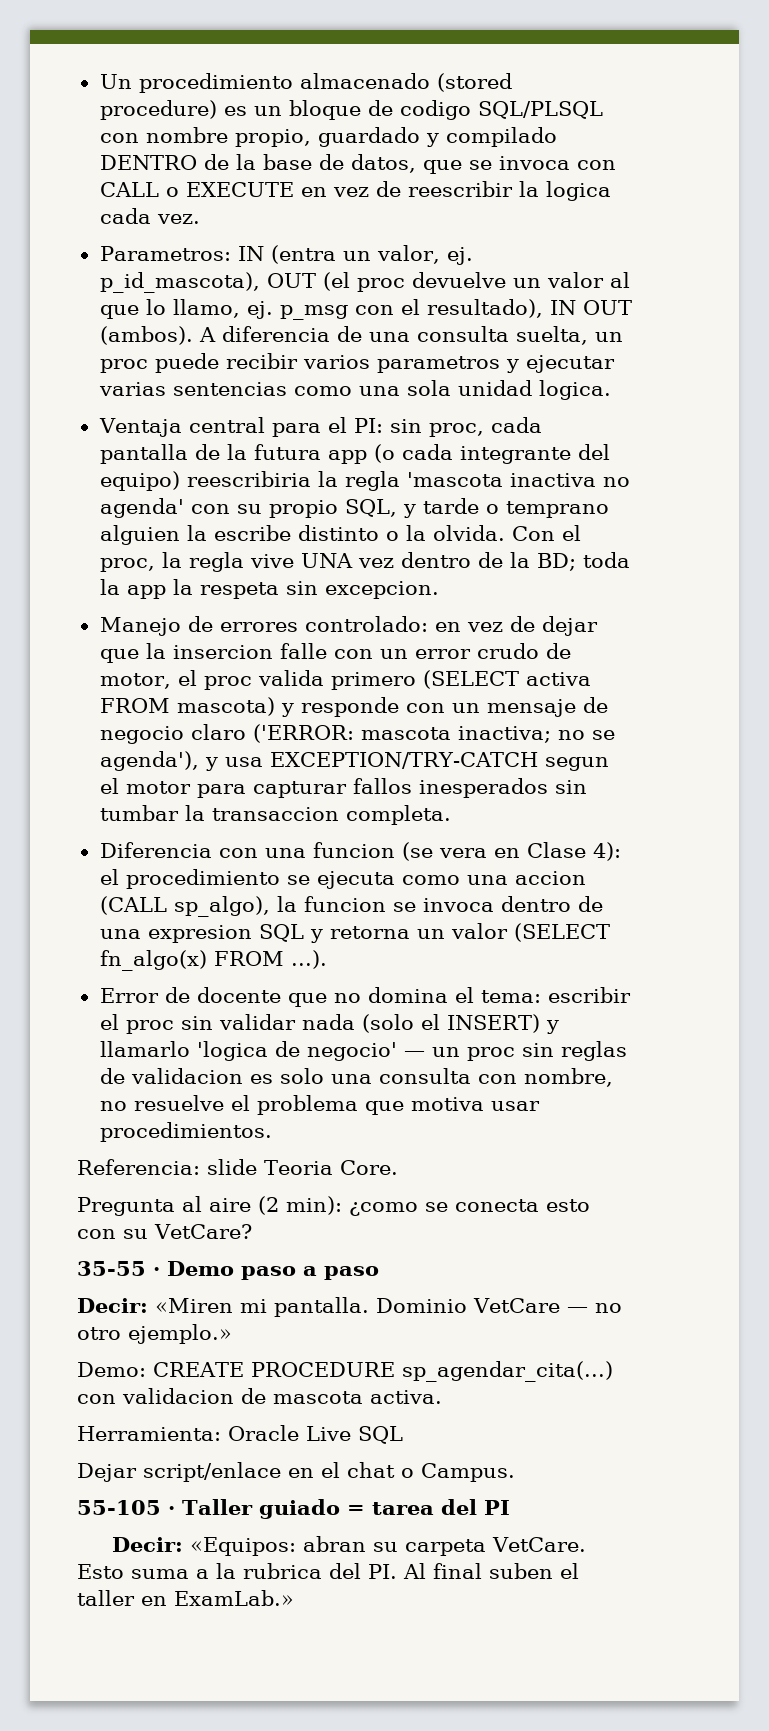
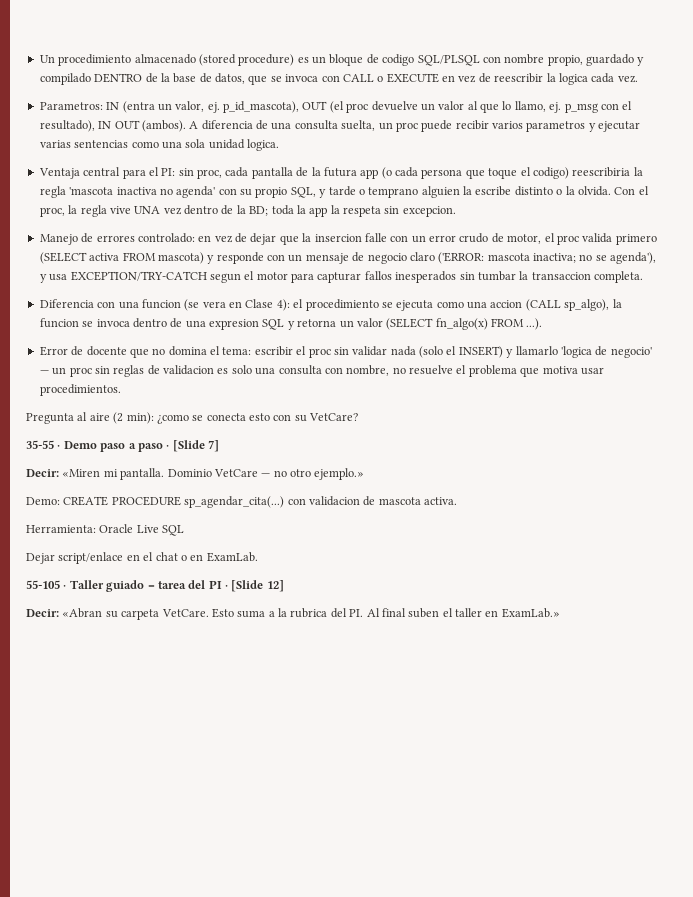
[459,444,610,464] [99,471,180,491] integrante del equipo) -> [421,167,569,179] persona que toque el codigo)
[77,1159,398,1175] // Referencia: slide Teoria Core. -> (121, 390) none
(379, 1273) none -> [166,440,219,452] · [Slide 7]
[421,1463,515,1482] Campus. -> [190,552,258,562] en ExamLab.
[111,1536,366,1556] // Decir: «Equipos: abran -> [225,580,284,592] [26,608,103,618] · [Slide 12] // Decir: «Abran

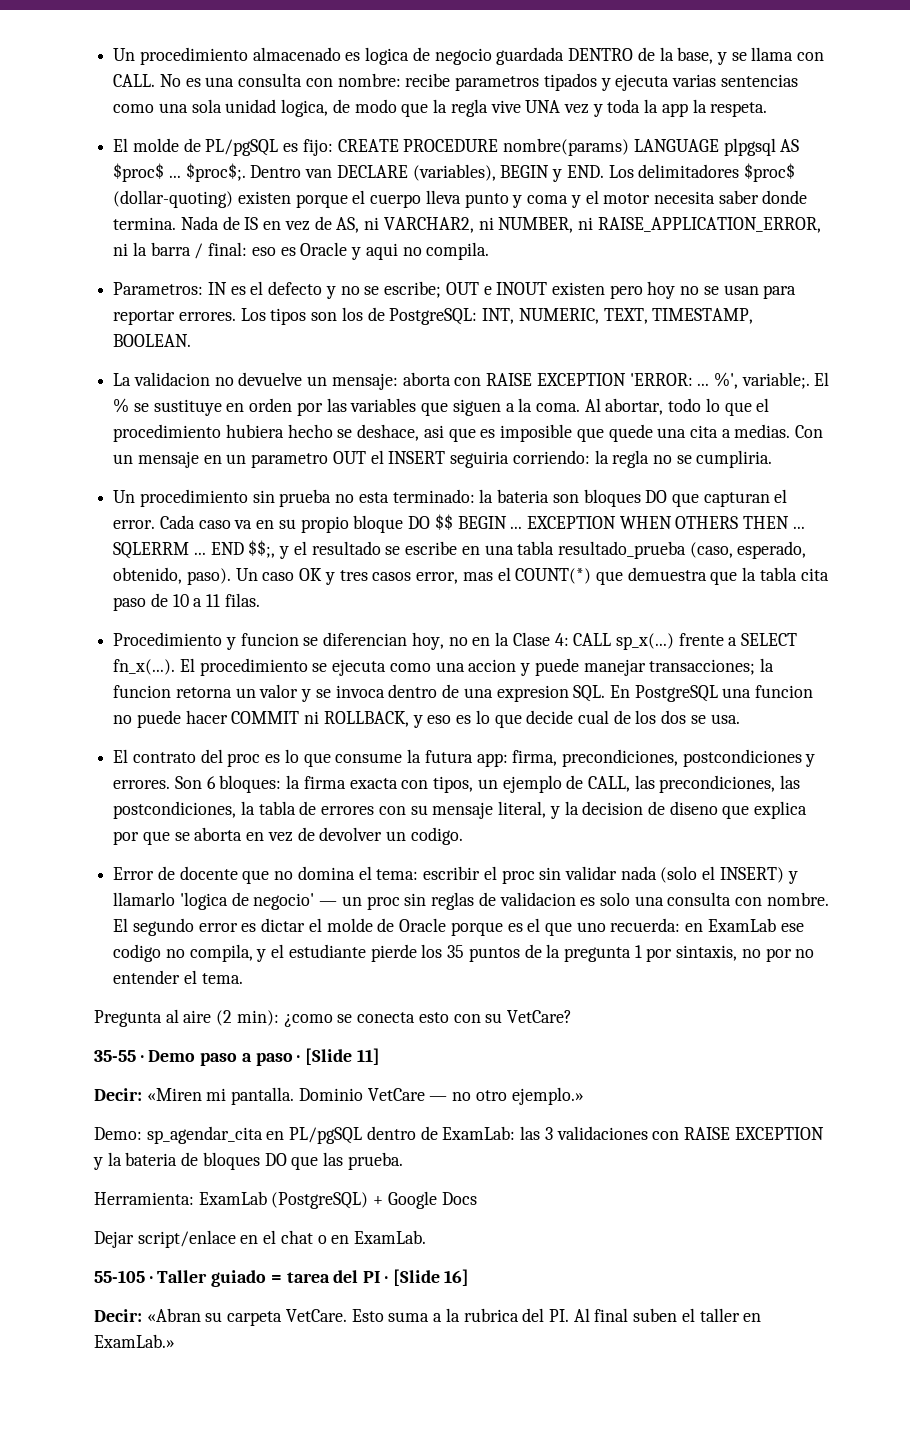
[198,54,645,66] [39,73,638,85] [39,101,633,113] [39,120,641,132] (stored procedure) es un bloque de codigo SQL/PLSQL con nombre propio, guardado y compilado DENTRO de la base de datos, que se invoca con CALL o EXECUTE en vez de reescribir la logica cada vez. // Parametros: IN (entra un valor, ej. p_id_mascota), OUT (el proc devuelve un valor al que lo llamo, ej. p_msg con el resultado), IN OUT (ambos). A diferencia de una consulta suelta, un proc puede recibir varios parametros y ejecutar -> [345,47,825,65] [113,73,670,91] es logica de negocio guardada DENTRO de la base, y se llama con CALL. No es una consulta con nombre: recibe parametros tipados y ejecuta
[247,139,279,151] [38,167,643,179] [39,186,649,198] [39,207,65,217] logica. // Ventaja central para el PI: sin proc, cada pantalla de la futura app (o cada persona que toque el codigo) reescribiria la regla 'mascota inactiva no agenda' con su propio SQL, y tarde o temprano alguien la escribe distinto o la olvida. Con el proc, -> [281,99,429,117] logica, de modo que
[184,205,456,217] [39,233,657,245] [39,252,657,264] [39,271,643,283] [39,299,304,311] dentro de la BD; toda la app la respeta sin excepcion. // Manejo de errores controlado: en vez de dejar que la insercion falle con un error crudo de motor, el proc valida primero (SELECT activa FROM mascota) y responde con un mensaje de negocio claro ('ERROR: mascota inactiva; no se agenda'), y usa EXCEPTION/TRY-CATCH segun el motor para capturar fallos inesperados sin tumbar la transaccion completa. // Diferencia con una funcion (se vera en Clase 4): el -> [592,99,768,117] [113,138,800,156] [113,163,795,182] [113,190,808,208] [113,216,821,233] [113,242,490,260] [113,281,797,299] [113,307,754,325] [113,334,192,347] [113,372,830,390] [113,398,770,416] [113,424,824,442] [113,450,773,468] [113,489,788,507] [113,514,805,533] [113,540,807,559] [113,567,829,585] [113,593,260,611] [113,632,798,650] [113,658,195,675] y toda la app la respeta. // El molde de PL/pgSQL es fijo: CREATE PROCEDURE nombre(params) LANGUAGE plpgsql AS $proc$ ... $proc$;. Dentro van DECLARE (variables), BEGIN y END. Los delimitadores $proc$ (dollar-quoting) existen porque el cuerpo lleva punto y coma y el motor necesita saber donde termina. Nada de IS en vez de AS, ni VARCHAR2, ni NUMBER, ni RAISE_APPLICATION_ERROR, ni la barra / final: eso es Oracle y aqui no compila. // Parametros: IN es el defecto y no se escribe; OUT e INOUT existen pero hoy no se usan para reportar errores. Los tipos son los de PostgreSQL: INT, NUMERIC, TEXT, TIMESTAMP, BOOLEAN. // La validacion no devuelve un mensaje: aborta con RAISE EXCEPTION 'ERROR: ... %', variable;. El % se sustituye en orden por las variables que siguen a la coma. Al abortar, todo lo que el procedimiento hubiera hecho se deshace, asi que es imposible que quede una cita a medias. Con un mensaje en un parametro OUT el INSERT seguiria corriendo: la regla no se cumpliria. // Un procedimiento sin prueba no esta terminado: la bateria son bloques DO que capturan el error. Cada caso va en su propio bloque DO $$ BEGIN ... EXCEPTION WHEN OTHERS THEN ... SQLERRM ... END $$;, y el resultado se escribe en una tabla resultado_prueba (caso, esperado, obtenido, paso). Un caso OK y tres casos error, mas el COUNT(*) que demuestra que la tabla cita paso de 10 a 11 filas. // Procedimiento y funcion se diferencian hoy, no en la Clase 4: CALL sp_x(...) frente a SELECT fn_x(...). El
[525,299,622,311] [39,318,79,328] (CALL sp_algo), la funcion -> [520,658,774,676] [113,684,312,702] y puede manejar transacciones; la funcion retorna un valor y
[262,318,543,330] SQL y retorna un valor (SELECT fn_algo(x) FROM ...). -> [573,685,814,702] [113,710,740,728] [113,749,816,767] [113,775,801,793] [113,801,808,819] [113,827,463,845] SQL. En PostgreSQL una funcion no puede hacer COMMIT ni ROLLBACK, y eso es lo que decide cual de los dos se usa. // El contrato del proc es lo que consume la futura app: firma, precondiciones, postcondiciones y errores. Son 6 bloques: la firma exacta con tipos, un ejemplo de CALL, las precondiciones, las postcondiciones, la tabla de errores con su mensaje literal, y la decision de diseno que explica por que se aborta en vez de devolver un codigo.
[346,365,604,377] [39,384,121,396] nombre, no resuelve el problema que motiva usar procedimientos. -> [766,892,829,906] [113,918,804,936] [113,944,815,962] [113,970,243,984] nombre. El segundo error es dictar el molde de Oracle porque es el que uno recuerda: en ExamLab ese codigo no compila, y el estudiante pierde los 35 puntos de la pregunta 1 por sintaxis, no por no entender el tema.
[208,440,219,452] 7] -> [356,1048,380,1065] 11]
[63,496,457,508] [26,524,185,536] CREATE PROCEDURE sp_agendar_cita(...) con validacion de mascota activa. // Herramienta: Oracle Live SQL -> [146,1126,824,1144] [93,1152,403,1170] [94,1191,477,1209] sp_agendar_cita en PL/pgSQL dentro de ExamLab: las 3 validaciones con RAISE EXCEPTION y la bateria de bloques DO que las prueba. // Herramienta: ExamLab (PostgreSQL) + Google Docs
[266,580,284,592] 12] -> [444,1269,470,1286] 16]

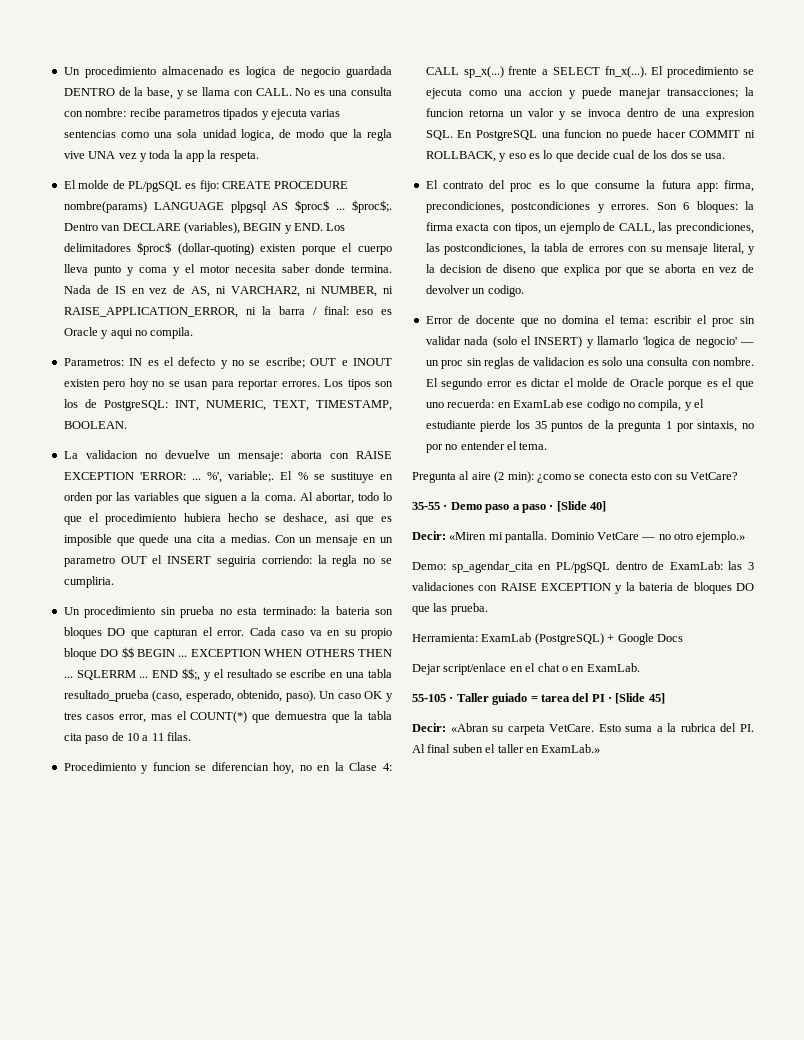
[356,1048,380,1065] 11] -> [590,501,606,512] 40]
[444,1269,470,1286] 16] -> [648,693,665,704] 45]

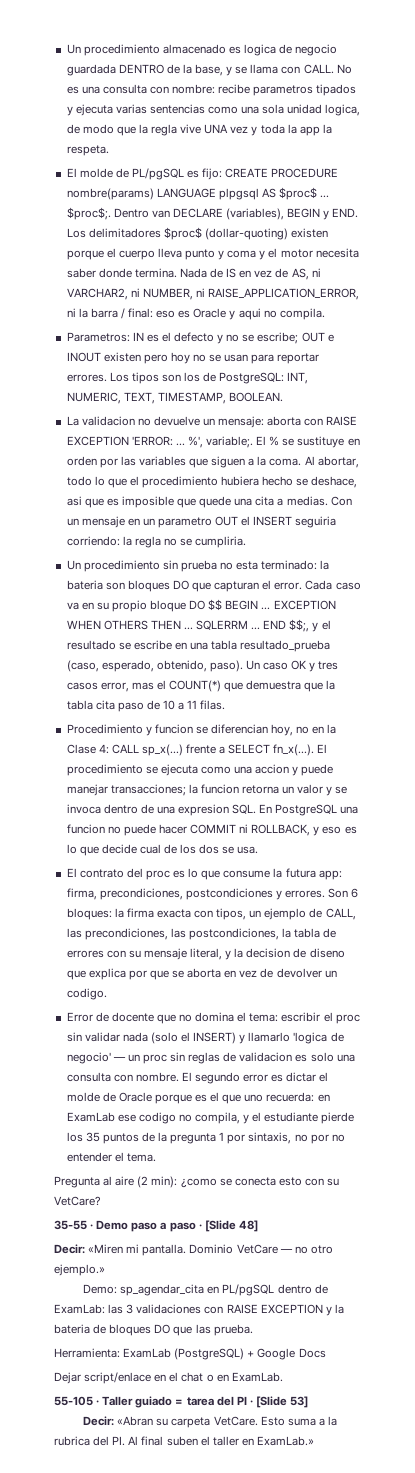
[590,501,606,512] 40] -> [238,1220,258,1232] 48]
[648,693,665,704] 45] -> [290,1396,309,1408] 53]

